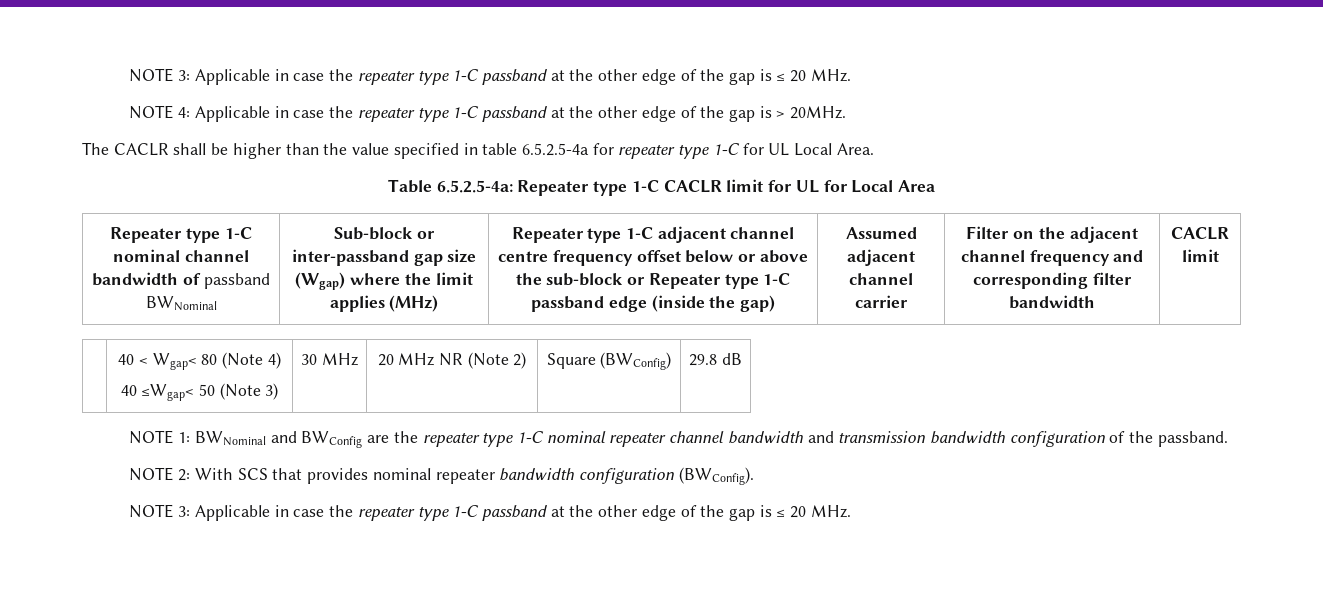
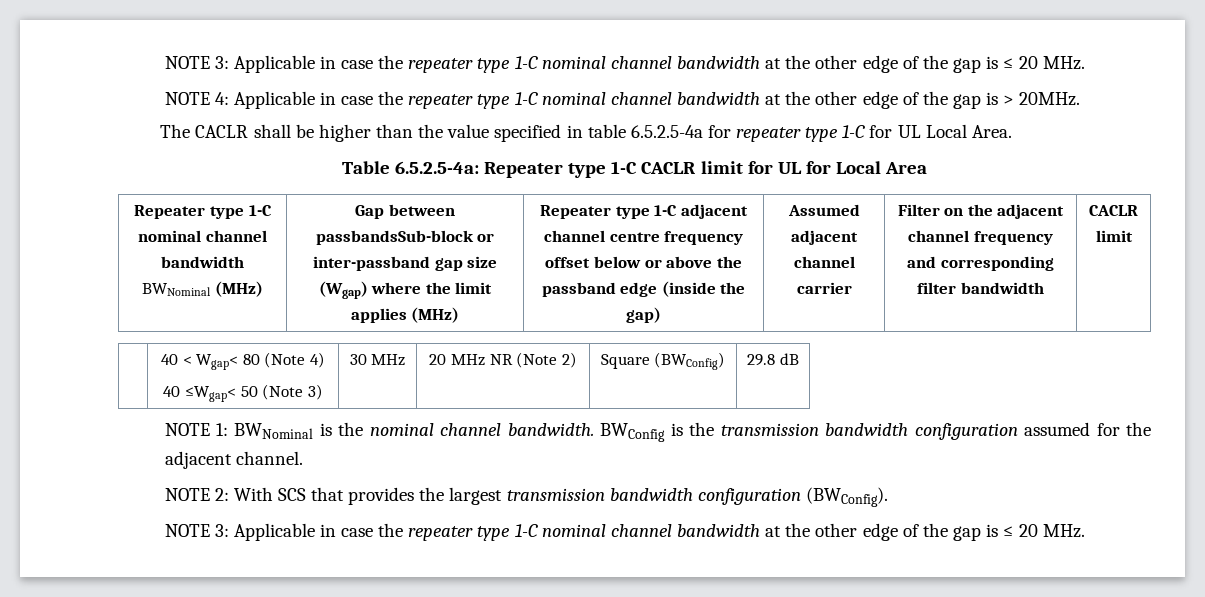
[129,68,548,85] NOTE 3: Applicable in case the repeater type 1-C passband -> [164,55,760,73] NOTE 3: Applicable in case the repeater type 1-C nominal channel bandwidth
[481,106,548,122] passband -> [541,92,760,105] nominal channel bandwidth
[183,273,270,289] [145,296,217,311] [334,227,414,240] of passband BWNominal | Sub-block -> [142,281,263,297] [355,204,455,219] [315,230,474,245] BWNominal (MHz) | Gap between passbandsSub-block
[546,273,791,289] sub-block or Repeater type 1-C -> (742, 262) none
[270,431,1228,448] and BWConfig are the repeater type 1-C nominal repeater channel bandwidth and transmission bandwidth configuration of the passband. -> [319,422,1152,442] [164,451,303,469] is the nominal channel bandwidth. BWConfig is the transmission bandwidth configuration assumed for the adjacent channel.
[372,468,495,484] nominal repeater -> [419,487,605,505] the largest transmission
[481,505,548,521] passband -> [541,524,760,537] nominal channel bandwidth

